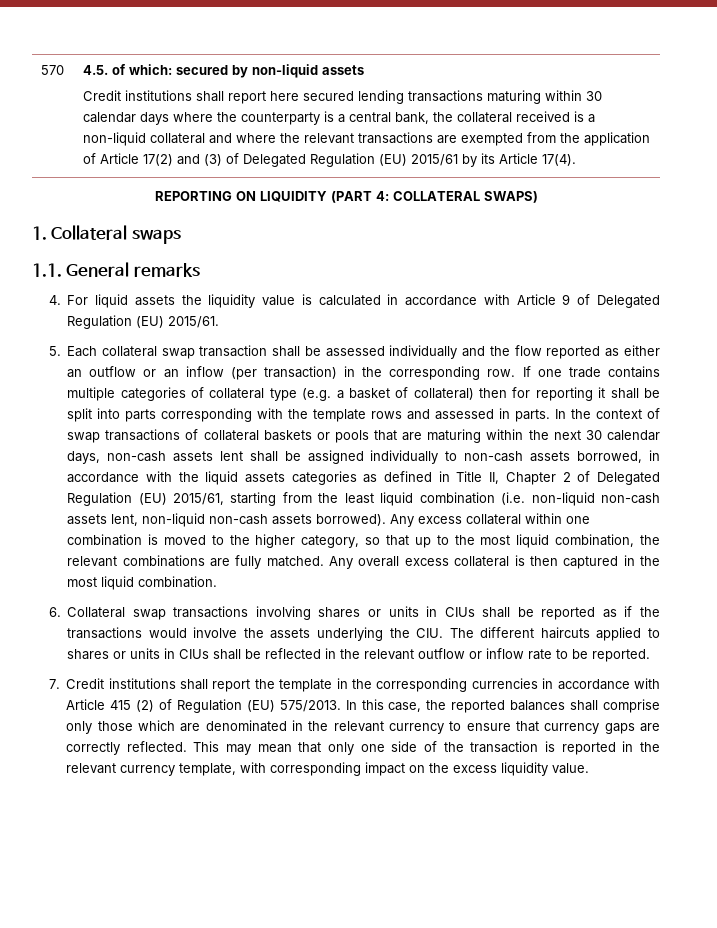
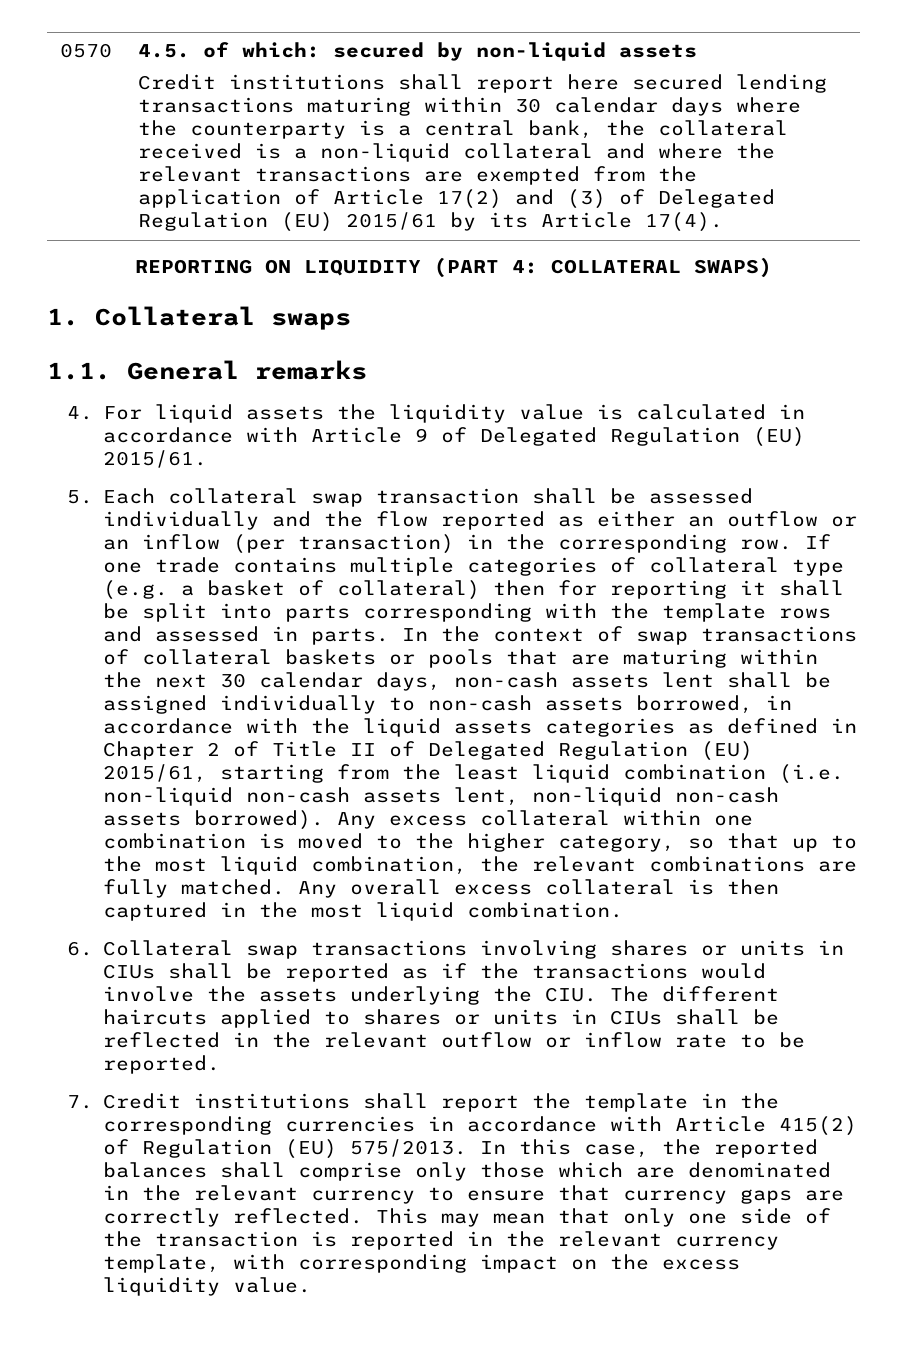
[41,65,65,75] 570 -> [59,43,112,58] 0570
[456,471,500,484] Title II, -> (857, 725) none
(591, 476) none -> [271,741,415,757] Title II of
[110,700,155,712] 415 (2) -> [778,1116,857,1136] 415(2)

